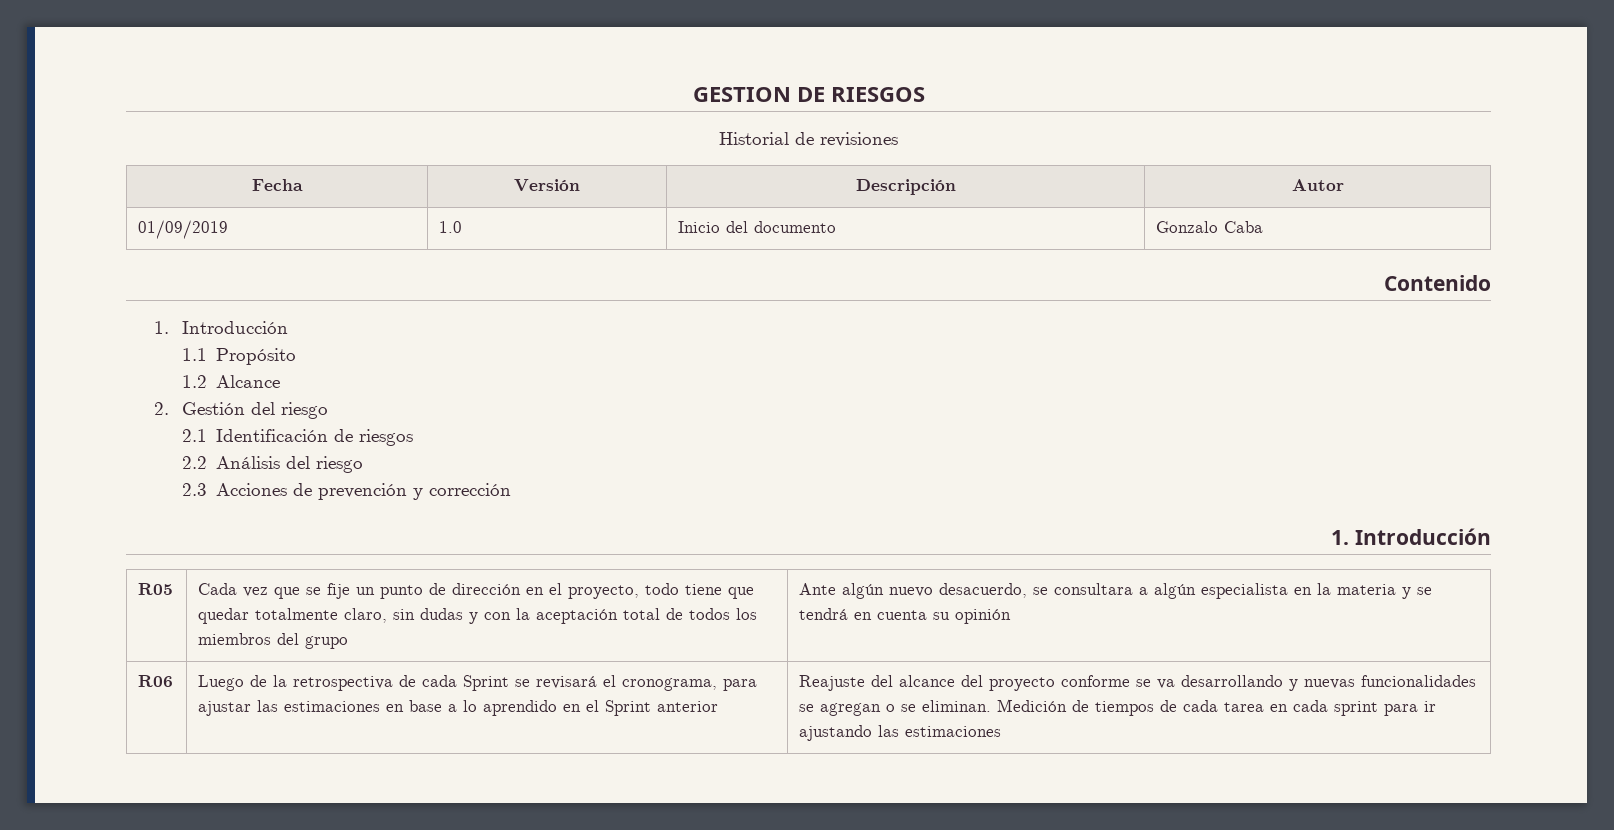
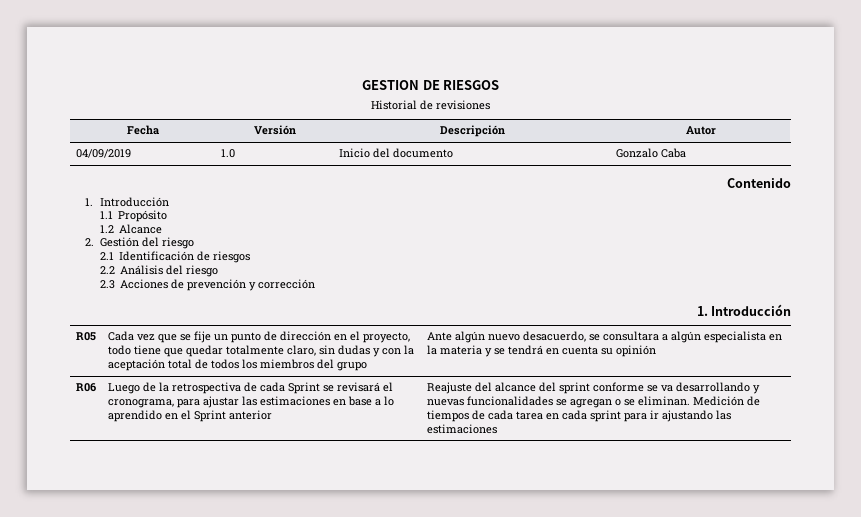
[138,220,229,239] 01/09/2019 -> [75,149,131,158] 04/09/2019
[989,677,1056,691] proyecto -> [558,382,590,394] sprint

